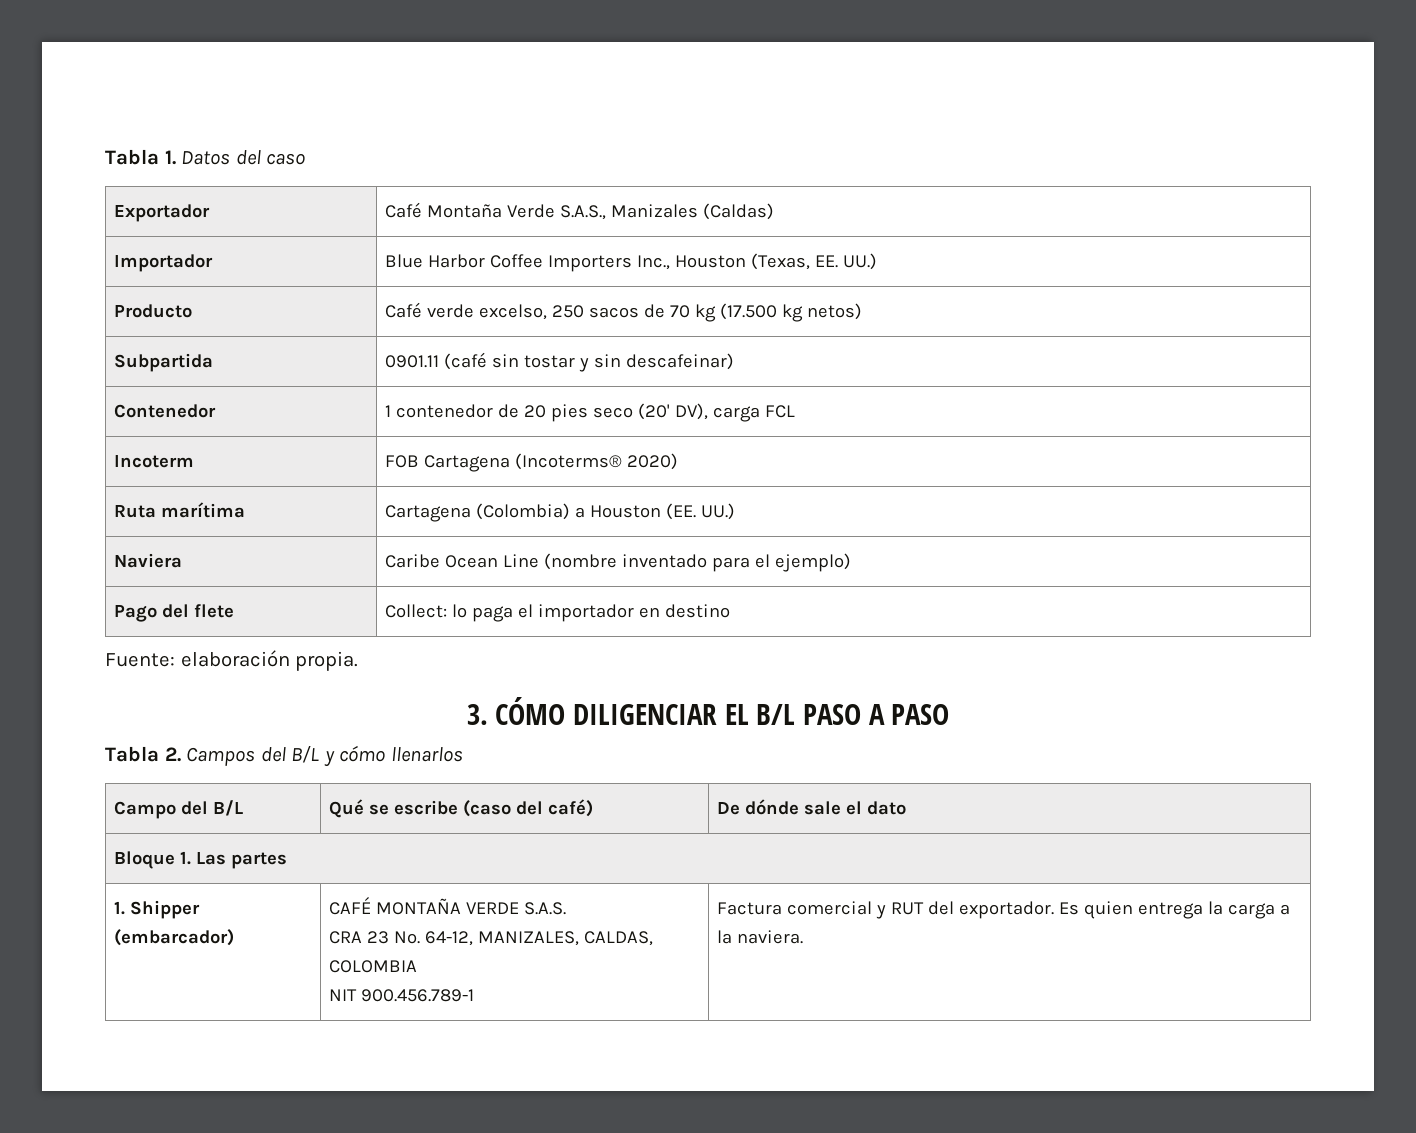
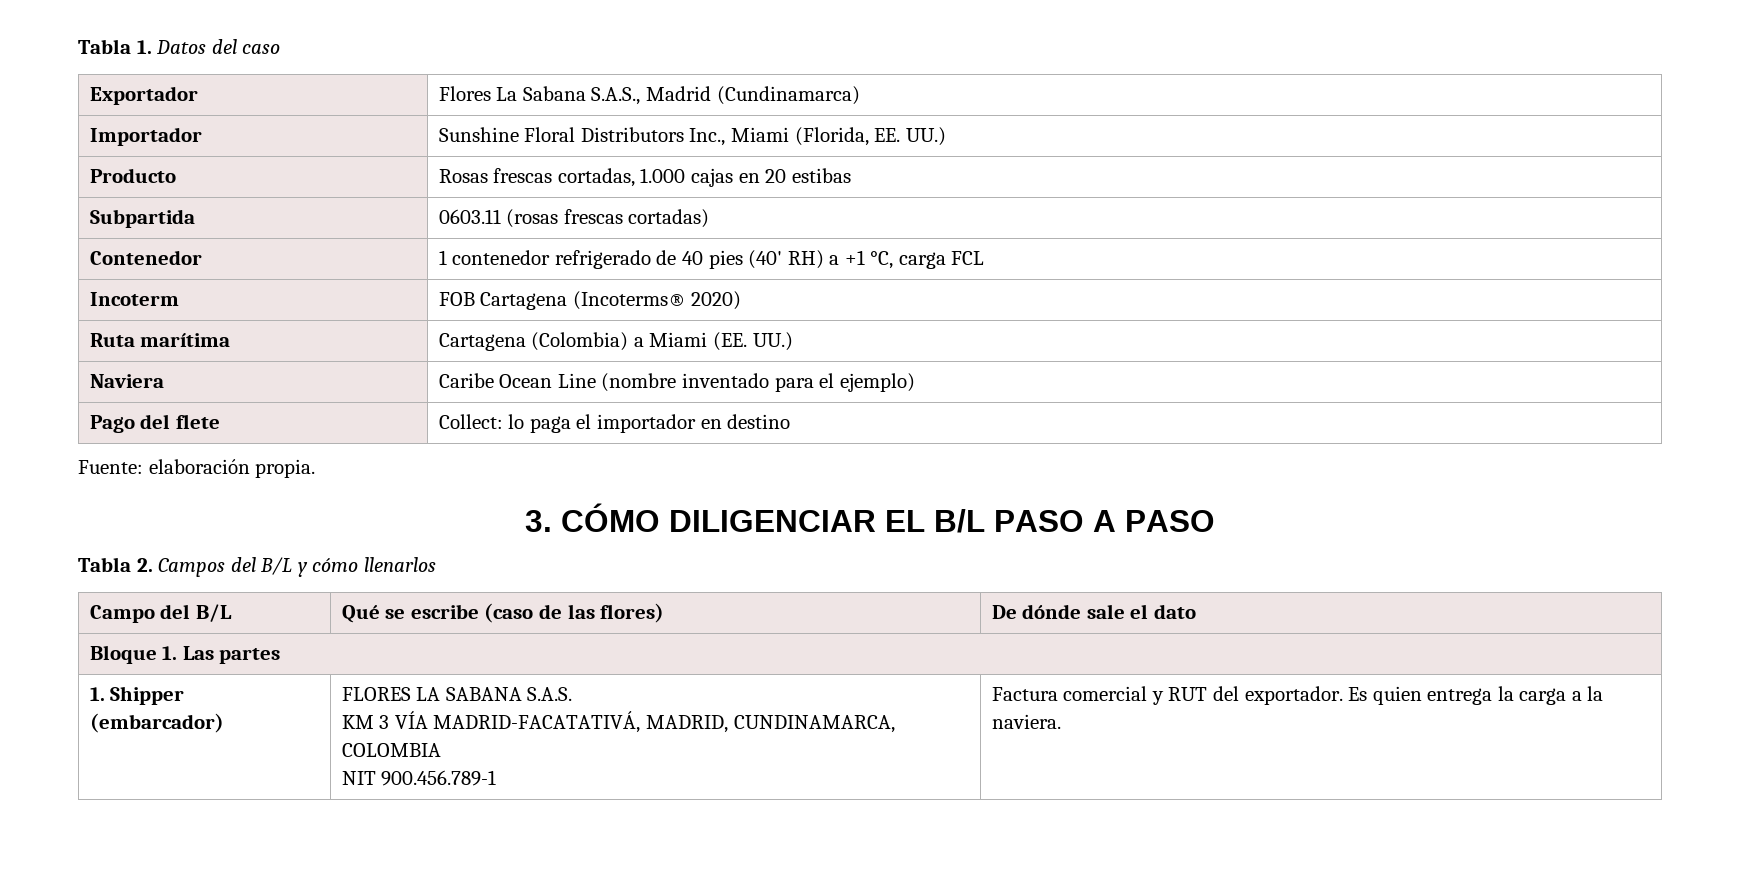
[385,202,775,220] [114,254,214,272] [385,253,878,272] [114,304,193,318] [385,302,863,322] [114,353,214,372] [385,352,735,372] [114,404,217,418] [385,403,709,422] Café Montaña Verde S.A.S., Manizales (Caldas) // Importador | Blue Harbor Coffee Importers Inc., Houston (Texas, EE. UU.) // Producto | Café verde excelso, 250 sacos de 70 kg (17.500 kg netos) // Subpartida | 0901.11 (café sin tostar y sin descafeinar) // Contenedor | 1 contenedor de 20 pies seco (20' DV), -> [438,86,860,105] [89,127,202,146] [438,127,946,146] [89,168,176,183] [438,168,851,187] [89,209,195,228] [438,209,710,228] [89,250,202,265] [438,250,894,269] Flores La Sabana S.A.S., Madrid (Cundinamarca) // Importador | Sunshine Floral Distributors Inc., Miami (Florida, EE. UU.) // Producto | Rosas frescas cortadas, 1.000 cajas en 20 estibas // Subpartida | 0603.11 (rosas frescas cortadas) // Contenedor | 1 contenedor refrigerado de 40 pies (40' RH) a +1 °C,
[590,505,662,518] Houston -> [649,332,708,347] Miami
[516,799,594,817] del café) -> [538,603,665,623] de las flores)
[329,897,567,915] [329,931,654,946] CAFÉ MONTAÑA VERDE S.A.S. // CRA 23 No. 64-12, MANIZALES, CALDAS, -> [341,687,573,701] [341,711,895,733] FLORES LA SABANA S.A.S. // KM 3 VÍA MADRID-FACATATIVÁ, MADRID, CUNDINAMARCA,

